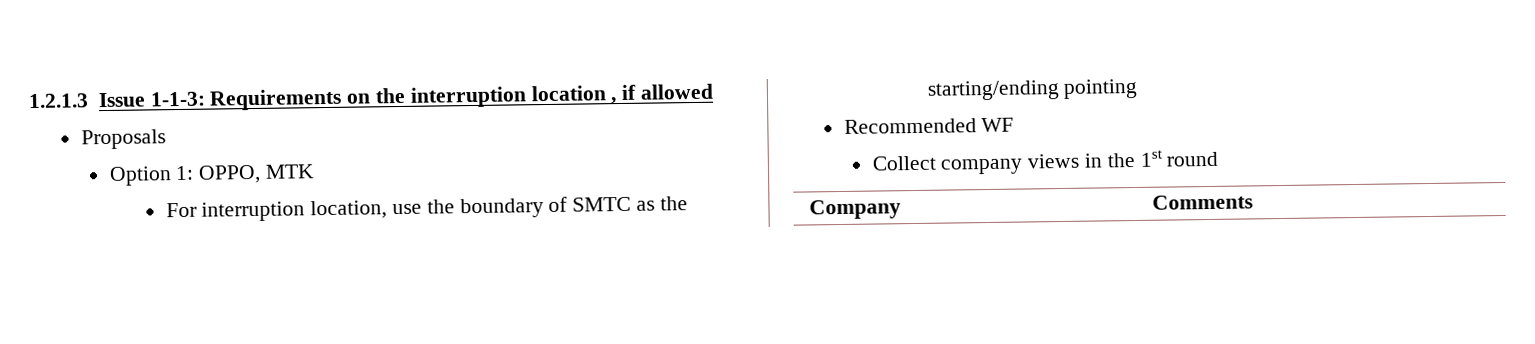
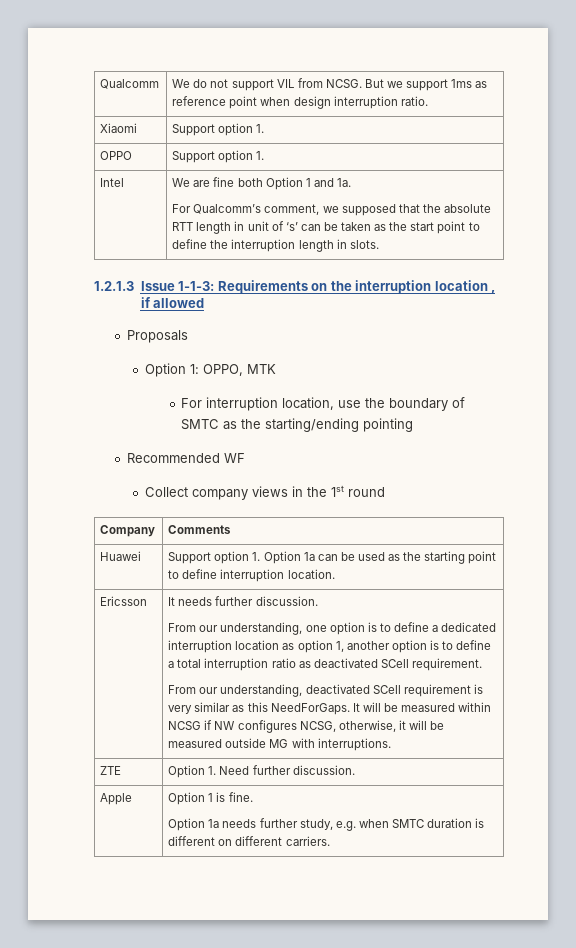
(28, 101) none -> [100,79,160,89] [172,78,488,91] [172,96,428,109] [100,123,138,133] [172,123,265,136] [100,151,133,160] [172,150,265,163] [100,178,125,187] [172,177,351,190] [172,204,491,216] [172,221,480,234] [172,239,379,252] Qualcomm | We do not support VIL from NCSG. But we support 1ms as reference point when design interruption ratio. // Xiaomi | Support option 1. // OPPO | Support option 1. // Intel | We are fine both Option 1 and 1a. // For Qualcomm’s comment, we supposed that the absolute RTT length in unit of ‘s’ can be taken as the start point to define the interruption length in slots. //
(1254, 202) none -> [100,551,142,561] [168,551,497,564] [168,569,335,582] [100,596,148,606] [168,596,318,606] [168,622,497,635] [168,640,492,653] [168,658,482,671] [168,684,483,697] [168,702,492,715] [168,720,445,733] [168,738,391,751] [100,766,122,775] [168,765,355,778] [100,793,133,805] [168,792,253,805] [168,818,485,831] [168,836,330,846] // Huawei | Support option 1. Option 1a can be used as the starting point to define interruption location. // Ericsson | It needs further discussion. // From our understanding, one option is to define a dedicated interruption location as option 1, another option is to define a total interruption ratio as deactivated SCell requirement. // From our understanding, deactivated SCell requirement is very similar as this NeedForGaps. It will be measured within NCSG if NW configures NCSG, otherwise, it will be measured outside MG with interruptions. // ZTE | Option 1. Need further discussion. // Apple | Option 1 is fine. // Option 1a needs further study, e.g. when SMTC duration is different on different carriers.

